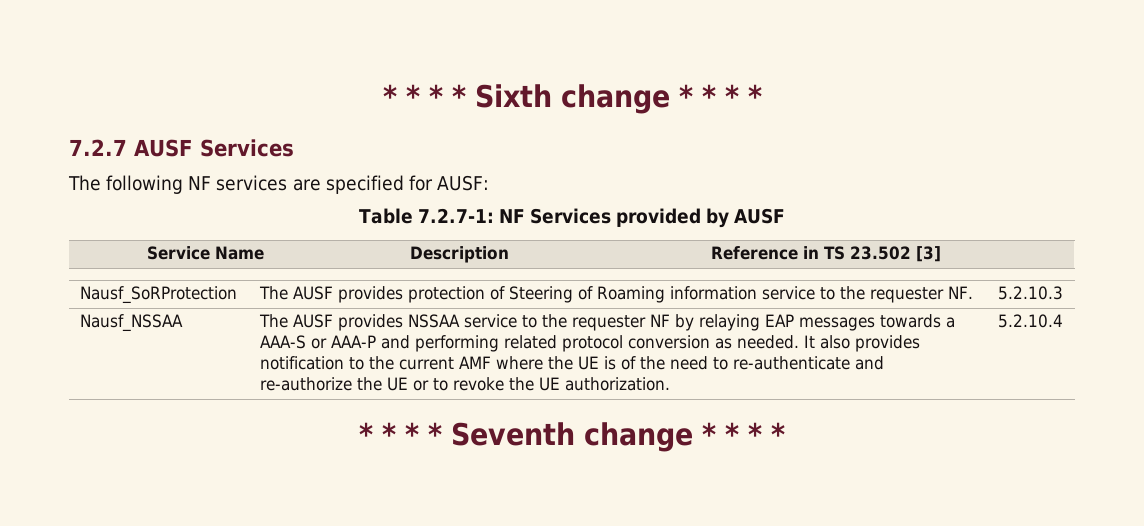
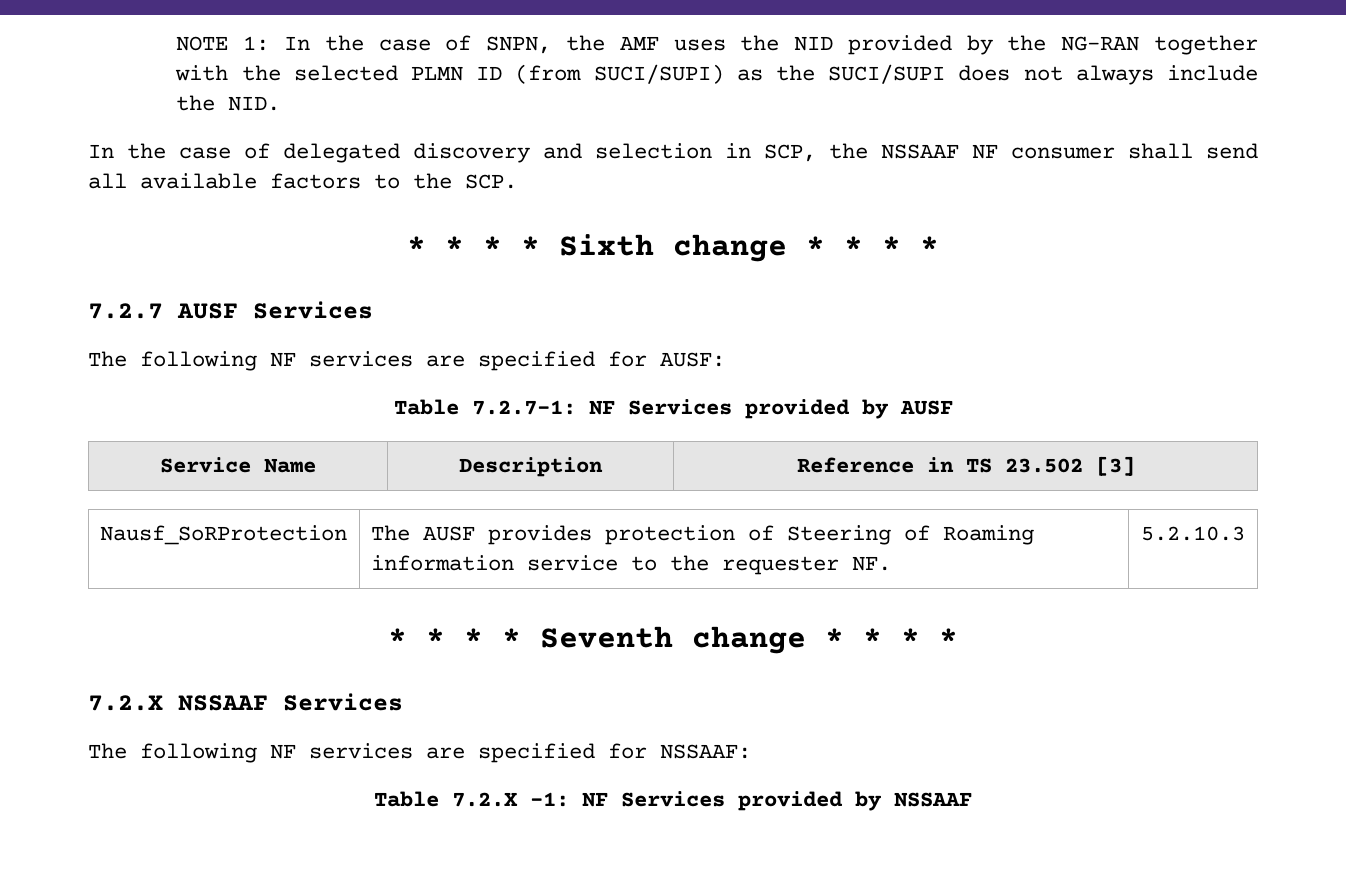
(382, 95) none -> [176,35,1259,55] [175,64,1259,85] [176,95,281,111] [88,143,1258,163] [88,173,517,189] NOTE 1: In the case of SNPN, the AMF uses the NID provided by the NG-RAN together with the selected PLMN ID (from SUCI/SUPI) as the SUCI/SUPI does not always include the NID. // In the case of delegated discovery and selection in SCP, the NSSAAF NF consumer shall send all available factors to the SCP. //
[80,314,184,332] [259,314,956,331] [260,335,921,352] [260,356,885,370] [260,377,671,391] [997,314,1063,328] // Nausf_NSSAA | The AUSF provides NSSAA service to the requester NF by relaying EAP messages towards a AAA-S or AAA-P and performing related protocol conversion as needed. It also provides notification to the current AMF where the UE is of the need to re-authenticate and re-authorize the UE or to revoke the UE authorization. | 5.2.10.4 -> (1245, 533) none
(785, 433) none -> [88,693,403,711] [88,743,751,763] [374,791,972,811] // 7.2.X NSSAAF Services // The following NF services are specified for NSSAAF: // Table 7.2.X -1: NF Services provided by NSSAAF

